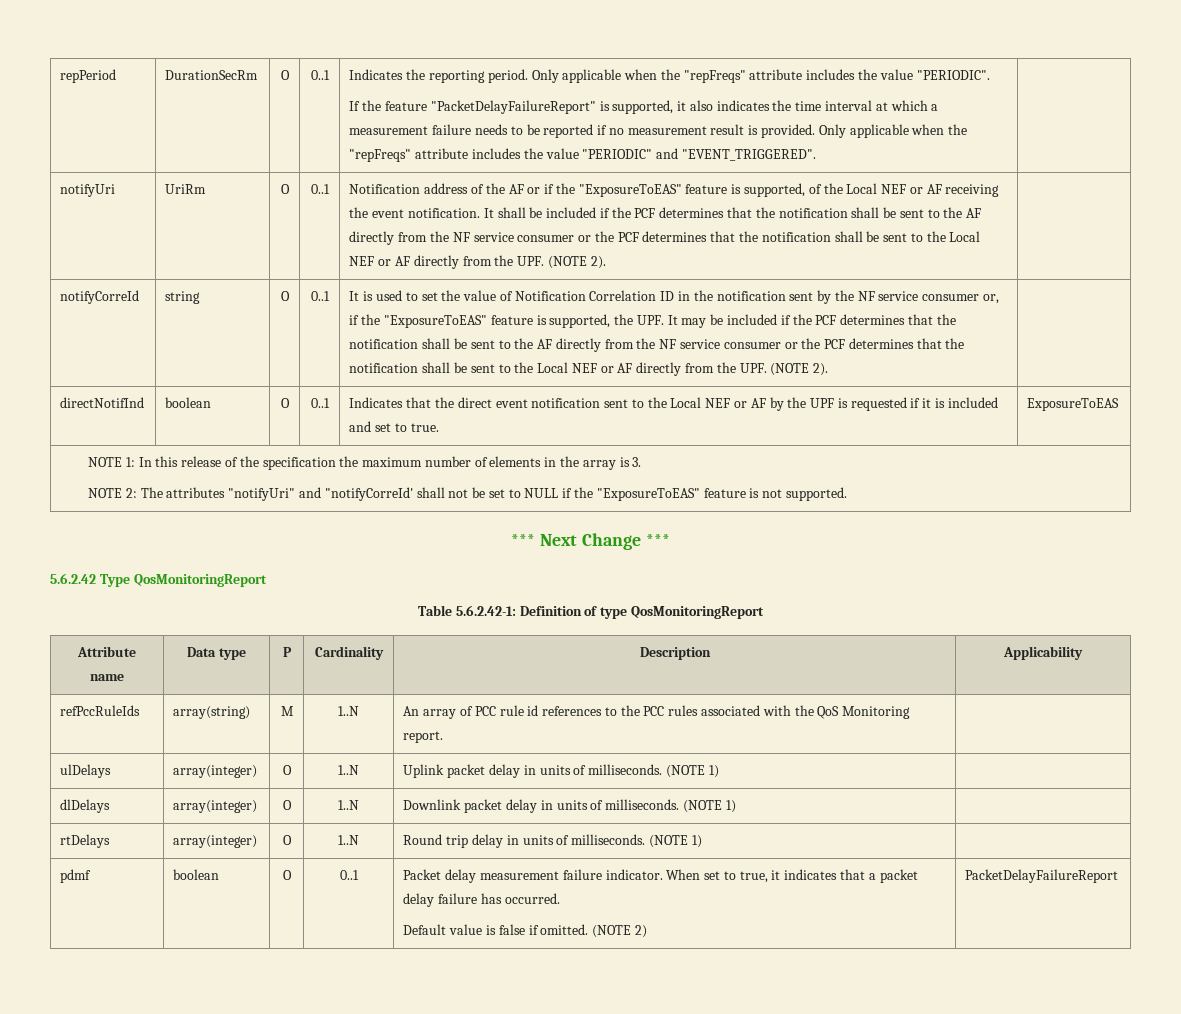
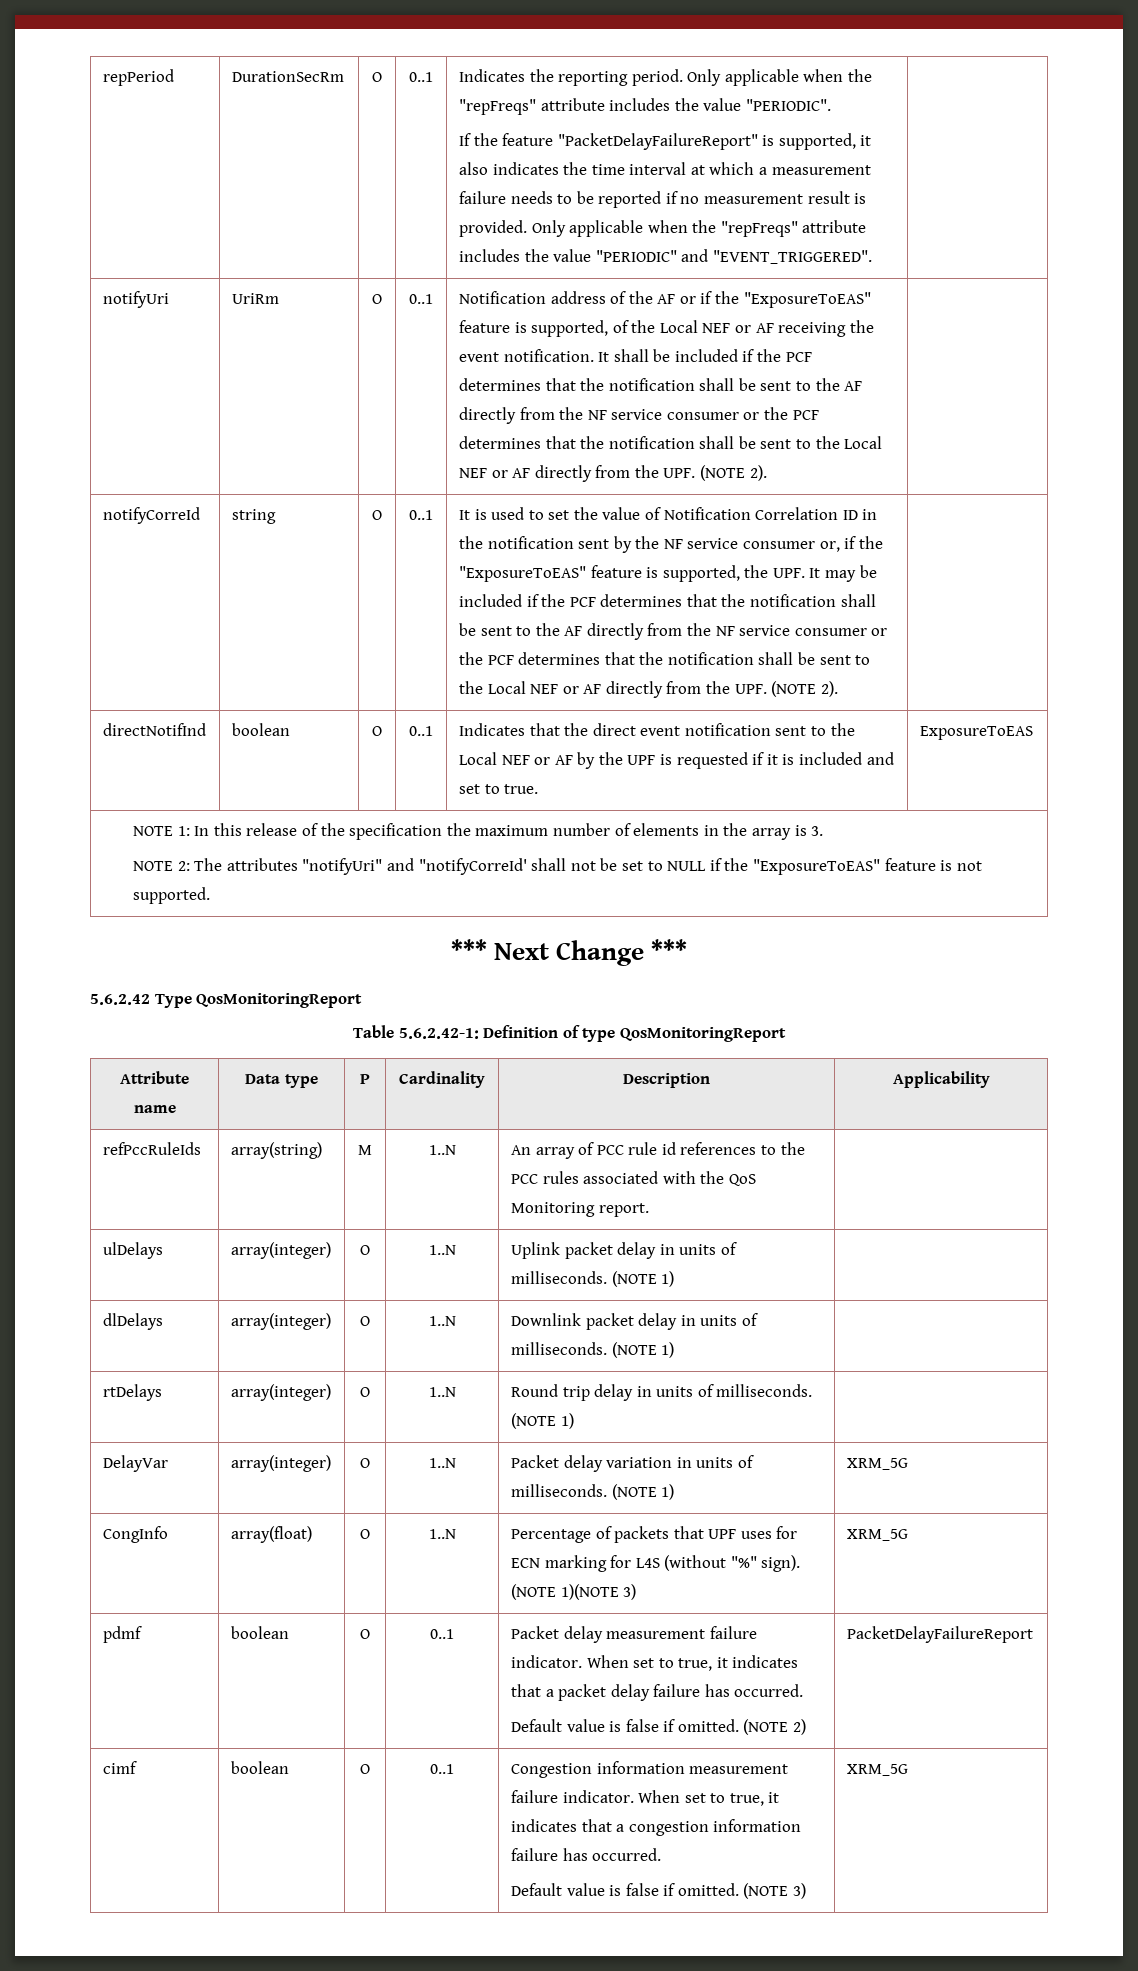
(702, 841) none -> [102,1455,168,1472] [230,1455,331,1472] [360,1458,370,1468] [428,1458,456,1468] [510,1455,754,1472] [510,1484,675,1500] [846,1458,908,1470] [102,1526,168,1543] [230,1526,312,1543] [360,1529,370,1539] [428,1529,456,1539] [510,1526,798,1543] [510,1555,801,1572] [510,1584,637,1600] [846,1529,908,1541] // DelayVar | array(integer) | O | 1..N | Packet delay variation in units of milliseconds. (NOTE 1) | XRM_5G // CongInfo | array(float) | O | 1..N | Percentage of packets that UPF uses for ECN marking for L4S (without "%" sign). (NOTE 1)(NOTE 3) | XRM_5G
(1119, 876) none -> [102,1761,137,1774] [230,1761,289,1774] [360,1764,370,1774] [430,1764,454,1774] [510,1761,789,1778] [510,1790,780,1806] [510,1819,802,1836] [510,1848,662,1861] [510,1883,807,1899] [846,1764,908,1776] // cimf | boolean | O | 0..1 | Congestion information measurement failure indicator. When set to true, it indicates that a congestion information failure has occurred. // Default value is false if omitted. (NOTE 3) | XRM_5G

